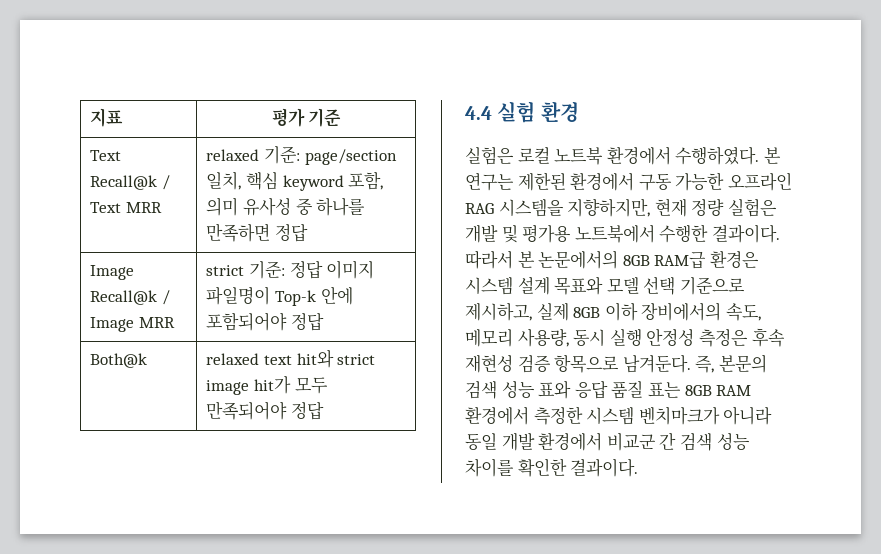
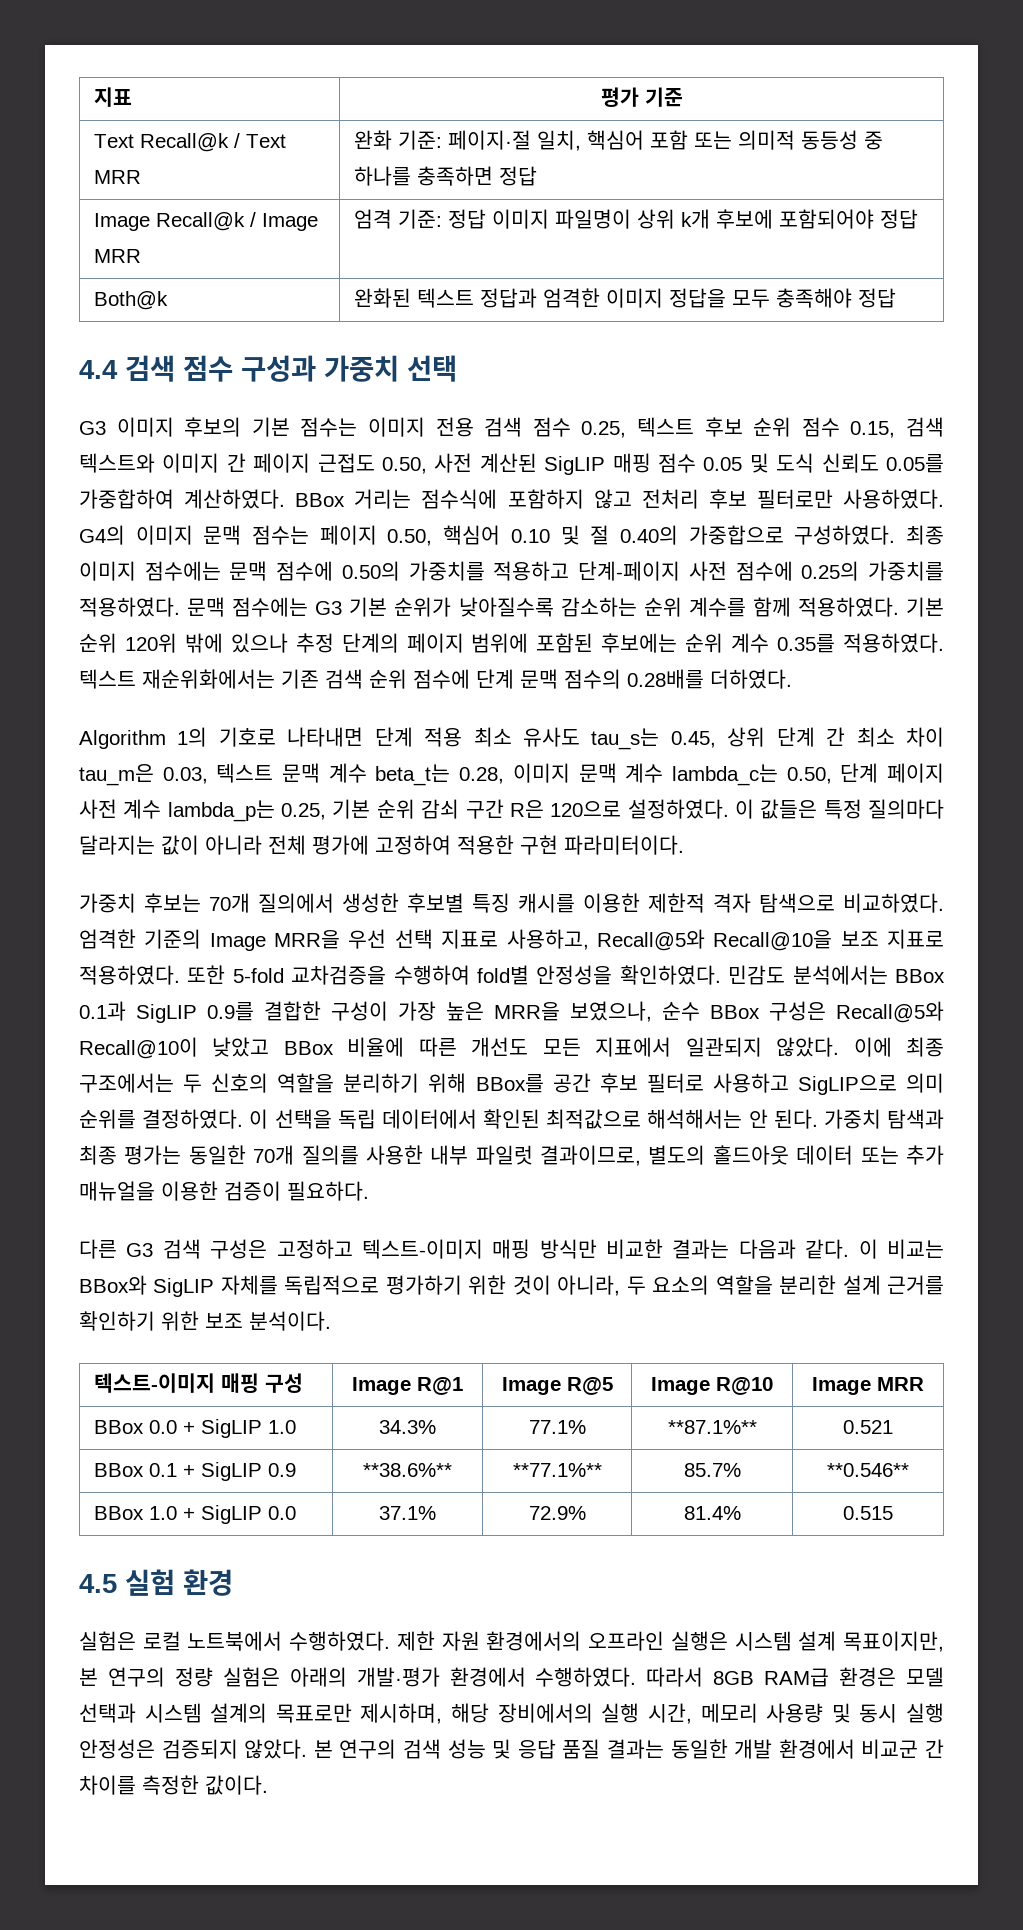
[206,146,397,165] [206,171,384,191] [206,197,292,216] relaxed 기준: page/section 일치, 핵심 keyword 포함, 의미 유사성 -> [353,130,858,151] 완화 기준: 페이지·절 일치, 핵심어 포함 또는 의미적 동등성
[206,223,271,242] 만족하면 -> [416,166,493,186] 충족하면
[206,265,245,276] strict -> [353,209,392,229] 엄격
[275,286,353,306] Top-k 안에 -> [636,209,773,229] 상위 k개 후보에
[206,349,376,368] [206,376,328,395] [206,401,325,420] [465,101,579,123] [465,146,781,165] [465,172,792,191] [465,198,777,217] [465,224,780,243] [465,250,759,269] [465,276,745,295] [465,302,761,321] [465,328,785,347] [465,354,767,373] [465,380,572,399] relaxed text hit와 strict image hit가 모두 만족되어야 정답 // 4.4 실험 환경 // 실험은 로컬 노트북 환경에서 수행하였다. 본 연구는 제한된 환경에서 구동 가능한 오프라인 RAG 시스템을 지향하지만, 현재 정량 실험은 개발 및 평가용 노트북에서 수행한 결과이다. 따라서 본 논문에서의 8GB RAM급 환경은 시스템 설계 목표와 모델 선택 기준으로 제시하고, 실제 8GB 이하 장비에서의 속도, 메모리 사용량, 동시 실행 안정성 측정은 후속 재현성 검증 항목으로 남겨둔다. 즉, 본문의 검색 성능 표와 -> [353,288,896,308] [79,355,457,382] [79,417,945,438] [79,453,944,475] [79,489,945,509] [79,525,945,546] [79,561,945,581] [79,597,945,617] [79,633,944,653] [79,669,792,689] [79,727,945,750] [79,763,945,786] [79,799,944,822] [79,835,684,855] [79,893,944,913] [79,929,945,951] [79,965,945,985] [79,1001,944,1023] [79,1037,945,1059] [79,1073,945,1095] [79,1109,944,1129] [79,1145,944,1166] [79,1181,369,1201] [79,1239,944,1259] [79,1275,944,1297] [79,1311,331,1331] [93,1373,303,1393] [352,1377,463,1395] [501,1377,613,1395] [651,1377,773,1395] [812,1377,924,1395] [93,1419,296,1438] [379,1420,436,1434] [528,1420,586,1434] [667,1420,757,1434] [843,1420,893,1434] [93,1462,296,1481] [363,1463,452,1477] [512,1463,602,1477] [683,1463,741,1477] [827,1463,909,1477] [93,1505,296,1524] [379,1506,436,1520] [528,1506,586,1520] [683,1506,741,1520] [843,1506,893,1520] [79,1569,233,1596] [79,1631,945,1652] [79,1667,944,1687] [79,1703,945,1724] [79,1739,512,1759] 완화된 텍스트 정답과 엄격한 이미지 정답을 모두 충족해야 정답 // 4.4 검색 점수 구성과 가중치 선택 // G3 이미지 후보의 기본 점수는 이미지 전용 검색 점수 0.25, 텍스트 후보 순위 점수 0.15, 검색 텍스트와 이미지 간 페이지 근접도 0.50, 사전 계산된 SigLIP 매핑 점수 0.05 및 도식 신뢰도 0.05를 가중합하여 계산하였다. BBox 거리는 점수식에 포함하지 않고 전처리 후보 필터로만 사용하였다. G4의 이미지 문맥 점수는 페이지 0.50, 핵심어 0.10 및 절 0.40의 가중합으로 구성하였다. 최종 이미지 점수에는 문맥 점수에 0.50의 가중치를 적용하고 단계-페이지 사전 점수에 0.25의 가중치를 적용하였다. 문맥 점수에는 G3 기본 순위가 낮아질수록 감소하는 순위 계수를 함께 적용하였다. 기본 순위 120위 밖에 있으나 추정 단계의 페이지 범위에 포함된 후보에는 순위 계수 0.35를 적용하였다. 텍스트 재순위화에서는 기존 검색 순위 점수에 단계 문맥 점수의 0.28배를 더하였다. // Algorithm 1의 기호로 나타내면 단계 적용 최소 유사도 tau_s는 0.45, 상위 단계 간 최소 차이 tau_m은 0.03, 텍스트 문맥 계수 beta_t는 0.28, 이미지 문맥 계수 lambda_c는 0.50, 단계 페이지 사전 계수 lambda_p는 0.25, 기본 순위 감쇠 구간 R은 120으로 설정하였다. 이 값들은 특정 질의마다 달라지는 값이 아니라 전체 평가에 고정하여 적용한 구현 파라미터이다. // 가중치 후보는 70개 질의에서 생성한 후보별 특징 캐시를 이용한 제한적 격자 탐색으로 비교하였다. 엄격한 기준의 Image MRR을 우선 선택 지표로 사용하고, Recall@5와 Recall@10을 보조 지표로 적용하였다. 또한 5-fold 교차검증을 수행하여 fold별 안정성을 확인하였다. 민감도 분석에서는 BBox 0.1과 SigLIP 0.9를 결합한 구성이 가장 높은 MRR을 보였으나, 순수 BBox 구성은 Recall@5와 Recall@10이 낮았고 BBox 비율에 따른 개선도 모든 지표에서 일관되지 않았다. 이에 최종 구조에서는 두 신호의 역할을 분리하기 위해 BBox를 공간 후보 필터로 사용하고 SigLIP으로 의미 순위를 결정하였다. 이 선택을 독립 데이터에서 확인된 최적값으로 해석해서는 안 된다. 가중치 탐색과 최종 평가는 동일한 70개 질의를 사용한 내부 파일럿 결과이므로, 별도의 홀드아웃 데이터 또는 추가 매뉴얼을 이용한 검증이 필요하다. // 다른 G3 검색 구성은 고정하고 텍스트-이미지 매핑 방식만 비교한 결과는 다음과 같다. 이 비교는 BBox와 SigLIP 자체를 독립적으로 평가하기 위한 것이 아니라, 두 요소의 역할을 분리한 설계 근거를 확인하기 위한 보조 분석이다. // 텍스트-이미지 매핑 구성 | Image R@1 | Image R@5 | Image R@10 | Image MRR // BBox 0.0 + SigLIP 1.0 | 34.3% | 77.1% | **87.1%** | 0.521 // BBox 0.1 + SigLIP 0.9 | **38.6%** | **77.1%** | 85.7% | **0.546** // BBox 1.0 + SigLIP 0.0 | 37.1% | 72.9% | 81.4% | 0.515 // 4.5 실험 환경 // 실험은 로컬 노트북에서 수행하였다. 제한 자원 환경에서의 오프라인 실행은 시스템 설계 목표이지만, 본 연구의 정량 실험은 아래의 개발·평가 환경에서 수행하였다. 따라서 8GB RAM급 환경은 모델 선택과 시스템 설계의 목표로만 제시하며, 해당 장비에서의 실행 시간, 메모리 사용량 및 동시 실행 안정성은 검증되지 않았다. 본 연구의 검색 성능 및
[647,382,752,398] [465,406,773,425] [465,432,750,451] [465,458,639,477] 표는 8GB RAM 환경에서 측정한 시스템 벤치마크가 아니라 동일 개발 환경에서 비교군 간 검색 성능 차이를 확인한 결과이다. -> [607,1739,945,1759] [79,1775,268,1795] 결과는 동일한 개발 환경에서 비교군 간 차이를 측정한 값이다.

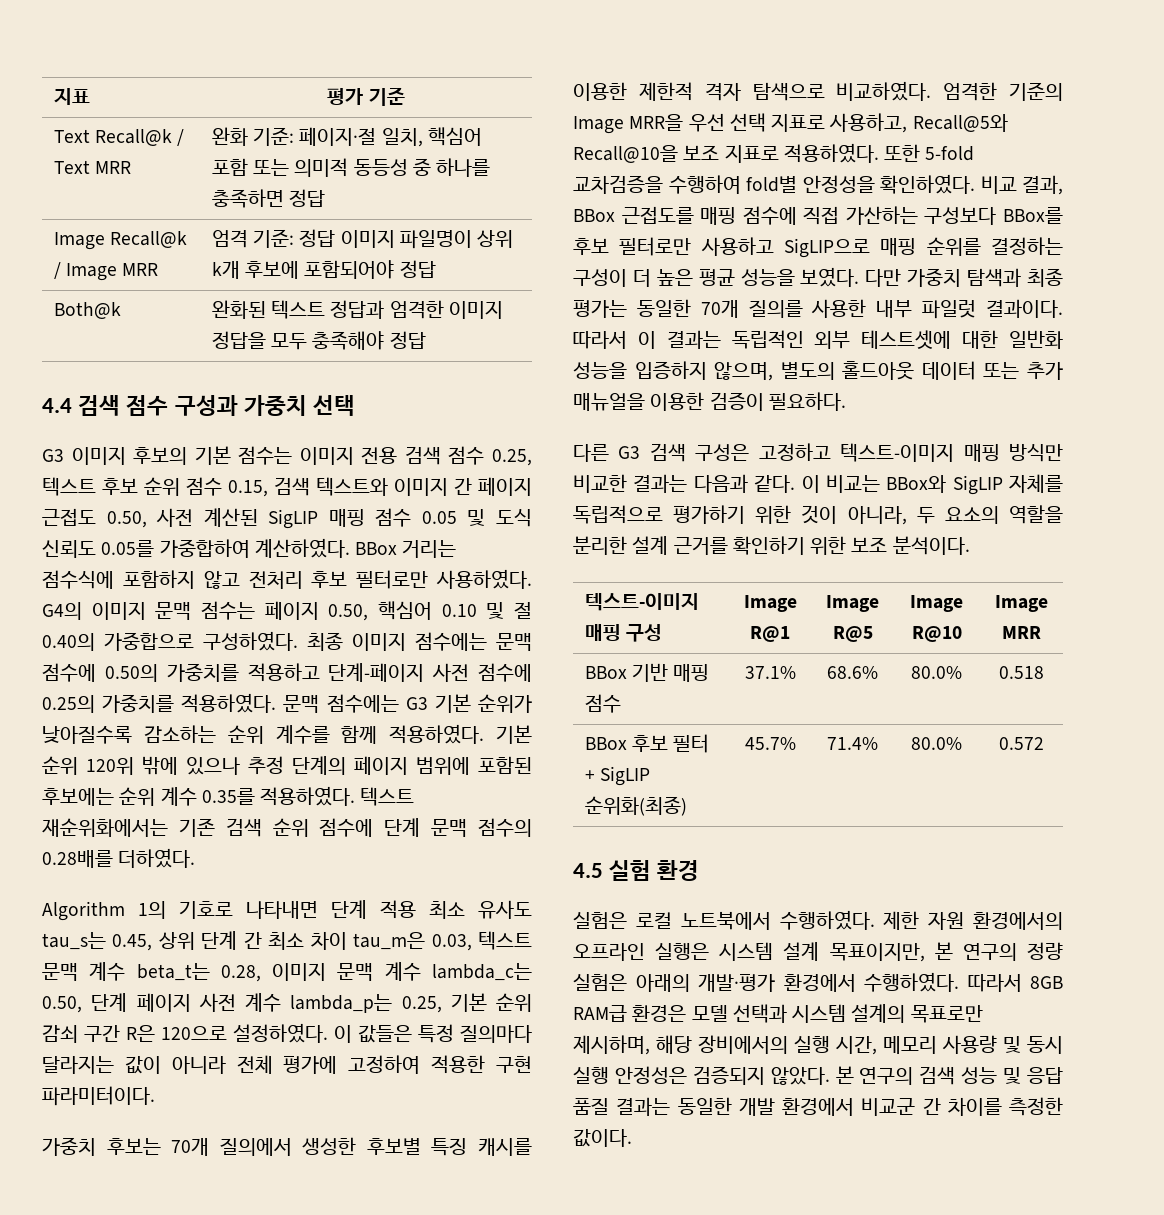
[728,965,945,985] [79,1001,944,1023] [79,1037,945,1059] [79,1073,945,1095] [79,1109,818,1129] 민감도 분석에서는 BBox 0.1과 SigLIP 0.9를 결합한 구성이 가장 높은 MRR을 보였으나, 순수 BBox 구성은 Recall@5와 Recall@10이 낮았고 BBox 비율에 따른 개선도 모든 지표에서 일관되지 않았다. 이에 최종 구조에서는 두 신호의 역할을 분리하기 위해 BBox를 공간 후보 필터로 사용하고 SigLIP으로 의미 순위를 결정하였다. 이 선택을 독립 데이터에서 확인된 최적값으로 해석해서는 안 된다. -> [980,175,1063,195] [573,206,1063,225] [573,237,1063,258] [573,267,902,287] 비교 결과, BBox 근접도를 매핑 점수에 직접 가산하는 구성보다 BBox를 후보 필터로만 사용하고 SigLIP으로 매핑 순위를 결정하는 구성이 더 높은 평균 성능을 보였다. 다만
[540,1145,642,1166] 결과이므로, -> [986,299,1063,318] [573,330,1063,349] [573,361,774,381] 결과이다. 따라서 이 결과는 독립적인 외부 테스트셋에 대한 일반화 성능을 입증하지 않으며,
[148,1419,296,1438] [379,1420,436,1434] [528,1420,586,1434] [667,1420,757,1434] [843,1420,893,1434] [93,1462,296,1481] [363,1463,452,1477] [512,1463,602,1477] [683,1463,741,1477] [827,1463,909,1477] [93,1505,296,1524] [379,1506,436,1520] [528,1506,586,1520] [683,1506,741,1520] [843,1506,893,1520] 0.0 + SigLIP 1.0 | 34.3% | 77.1% | **87.1%** | 0.521 // BBox 0.1 + SigLIP 0.9 | **38.6%** | **77.1%** | 85.7% | **0.546** // BBox 1.0 + SigLIP 0.0 | 37.1% | 72.9% | 81.4% | 0.515 -> [632,663,710,682] [584,694,621,713] [744,666,796,679] [827,666,878,679] [911,666,962,679] [998,666,1044,679] [584,734,710,753] [584,766,651,786] [584,796,687,816] [744,737,796,750] [827,737,878,750] [911,737,962,750] [998,737,1044,750] 기반 매핑 점수 | 37.1% | 68.6% | 80.0% | 0.518 // BBox 후보 필터 + SigLIP 순위화(최종) | 45.7% | 71.4% | 80.0% | 0.572

